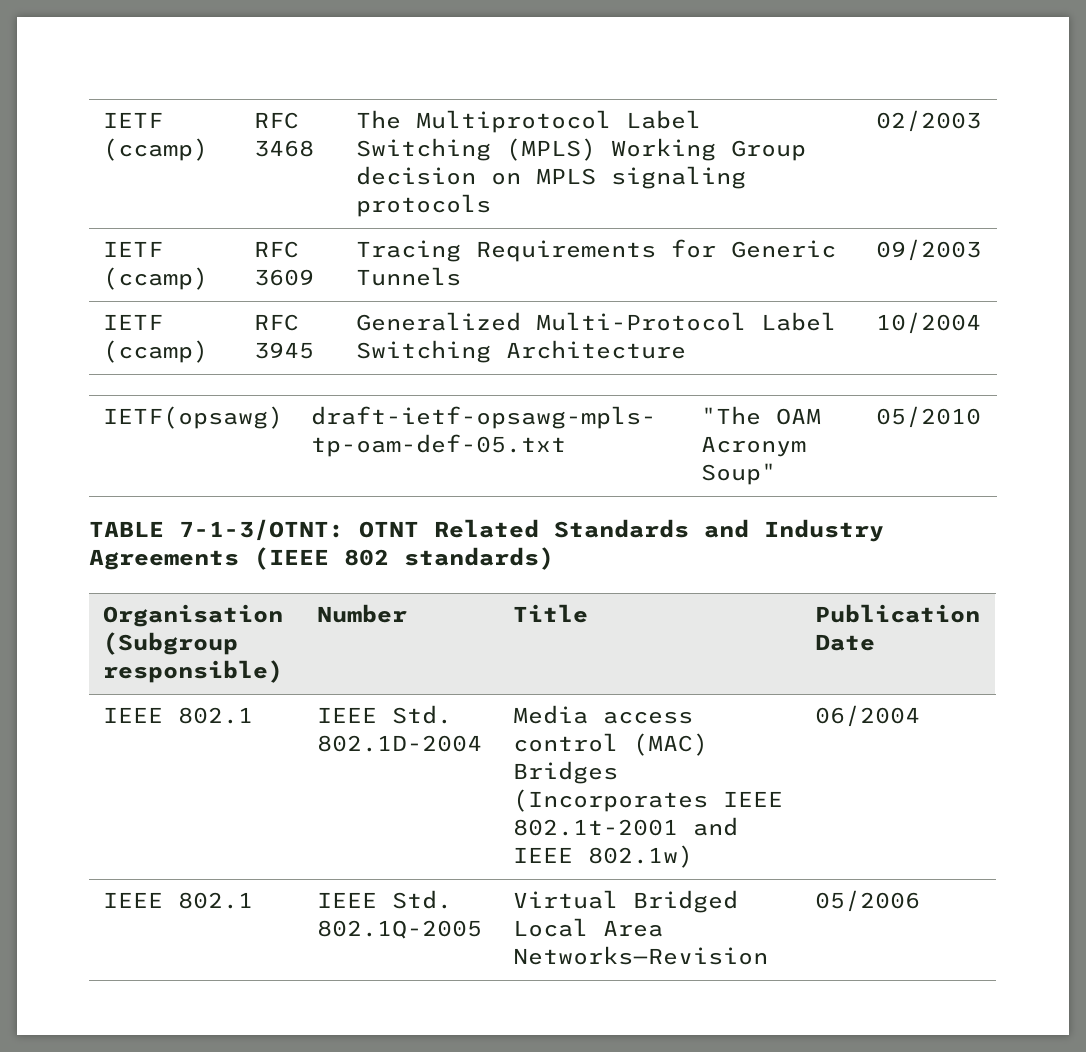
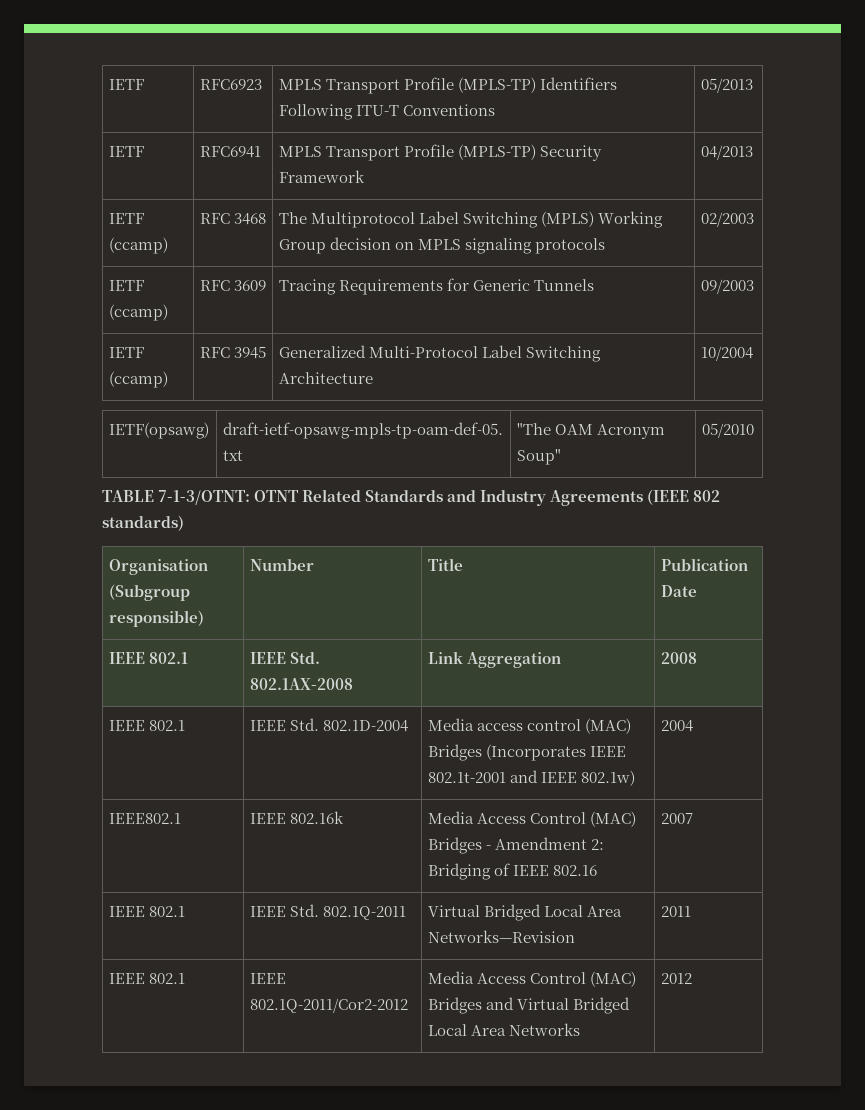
[102,112,163,128] IETF -> [108,79,144,90] [199,79,262,90] [278,77,617,94] [278,104,495,120] [700,78,753,93] [108,146,144,157] [199,146,261,158] [278,144,602,161] [278,170,365,183] [700,145,753,160] [108,213,144,224] IETF | RFC6923 | MPLS Transport Profile (MPLS-TP) Identifiers Following ITU-T Conventions | 05/2013 // IETF | RFC6941 | MPLS Transport Profile (MPLS-TP) Security Framework | 04/2013 // IETF
(875, 642) none -> [108,652,188,664] [249,652,320,664] [249,678,353,690] [427,651,561,668] [660,652,697,664] // IEEE 802.1 | IEEE Std. 802.1AX-2008 | Link Aggregation | 2008
[814,705,920,727] [102,892,253,909] [316,890,452,909] [316,920,482,939] 06/2004 // IEEE 802.1 | IEEE Std. 802.1Q-2005 -> [660,720,693,732] [108,813,181,824] [249,811,344,824] [427,811,636,827] [427,837,604,854] [427,863,597,880] [660,813,693,824] [108,906,185,917] [249,904,406,920] 2004 // IEEE802.1 | IEEE 802.16k | Media Access Control (MAC) Bridges - Amendment 2: Bridging of IEEE 802.16 | 2007 // IEEE 802.1 | IEEE Std. 802.1Q-2011
[814,890,920,912] 05/2006 -> [660,906,691,917] [108,973,185,984] [249,973,286,984] [249,998,408,1013] [427,971,636,987] [427,997,630,1014] [427,1023,580,1036] [660,973,692,984] 2011 // IEEE 802.1 | IEEE 802.1Q-2011/Cor2-2012 | Media Access Control (MAC) Bridges and Virtual Bridged Local Area Networks | 2012

